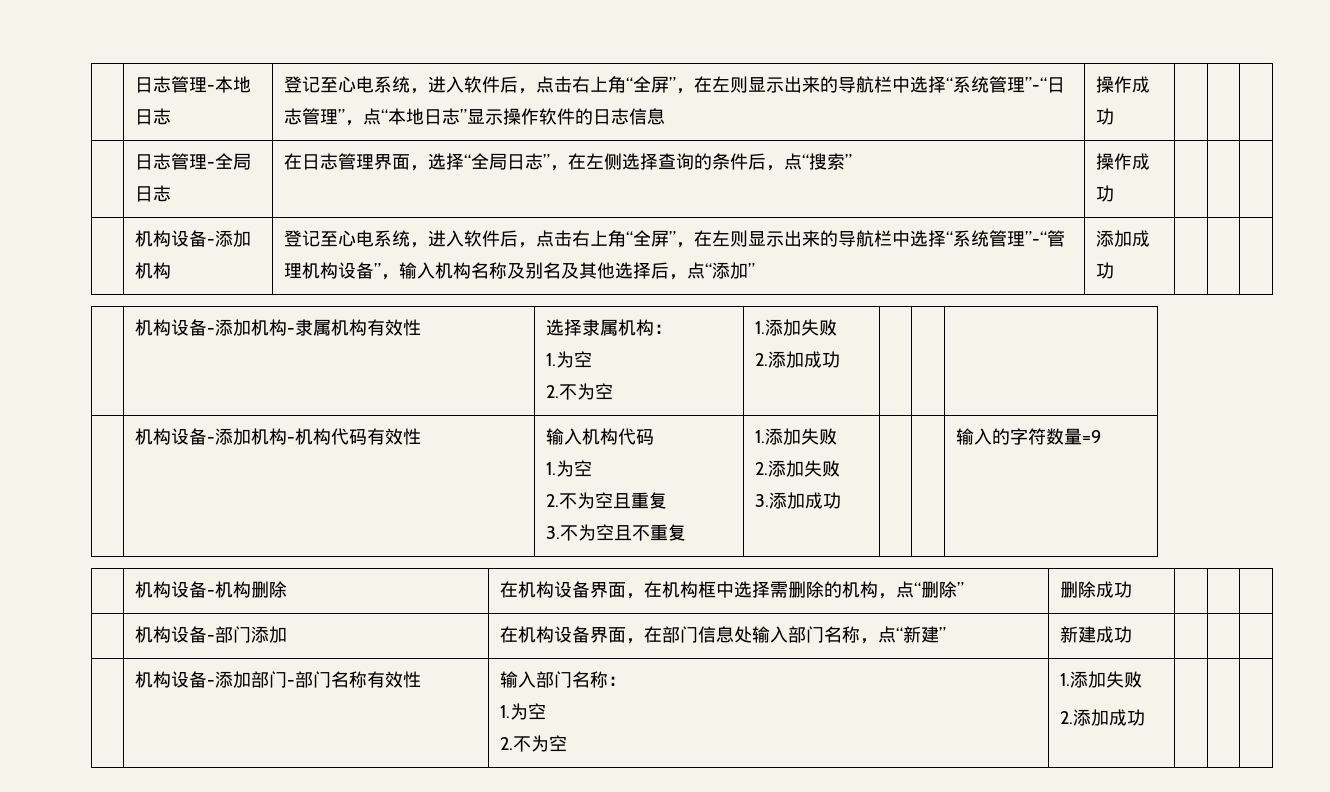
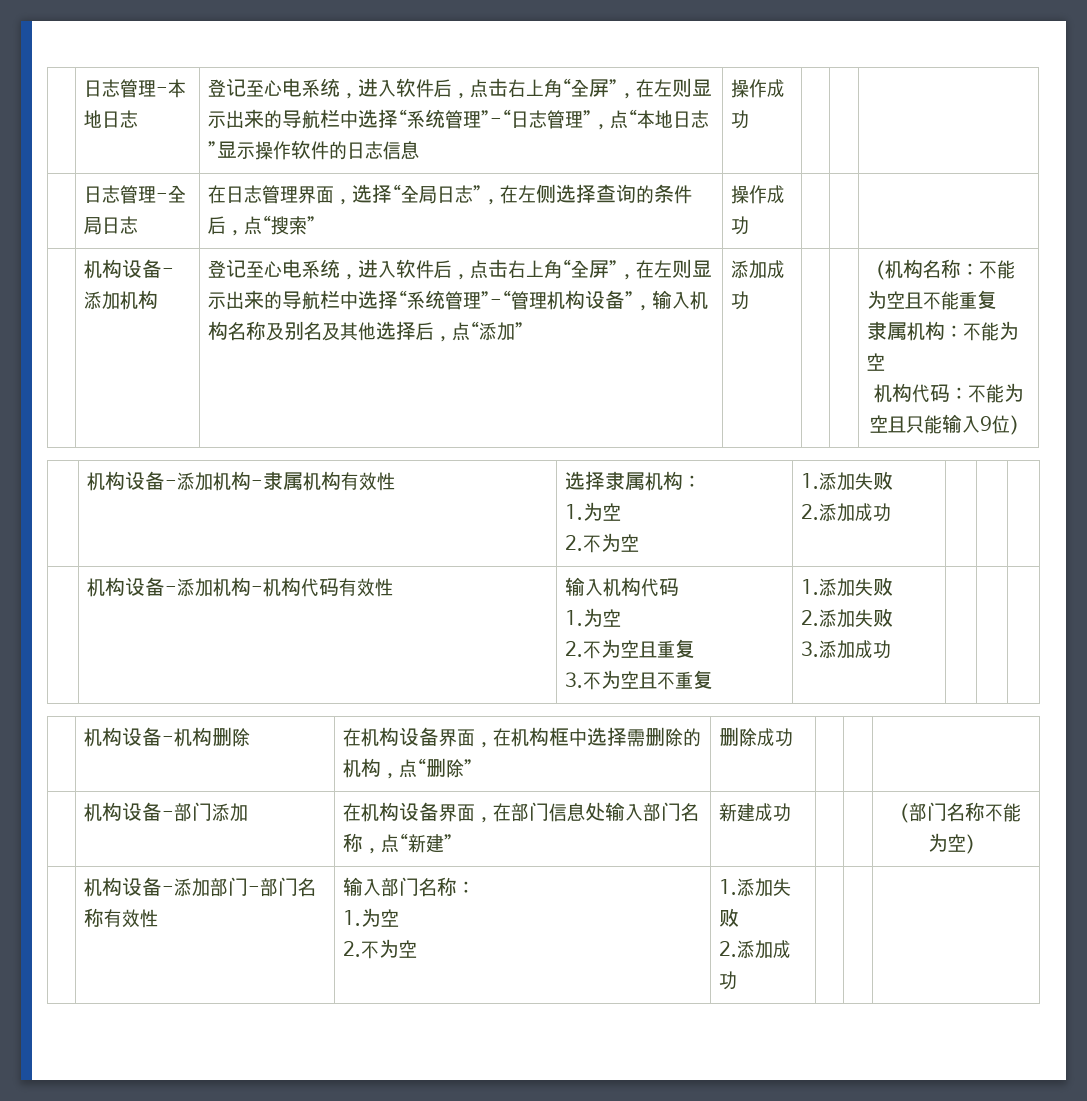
(1114, 270) none -> [867,259,1016,280] [867,290,998,310] [867,321,1020,341] [867,353,886,371] [873,383,1024,403] [869,414,1028,435] （机构名称：不能为空且不能重复 // 隶属机构：不能为空 // 机构代码：不能为空且只能输入9位）
[955,428,1101,445] 输入的字符数量=9 -> (892, 649) none
(1132, 634) none -> [891,802,1021,823] [928,833,984,854] （部门名称不能为空）

